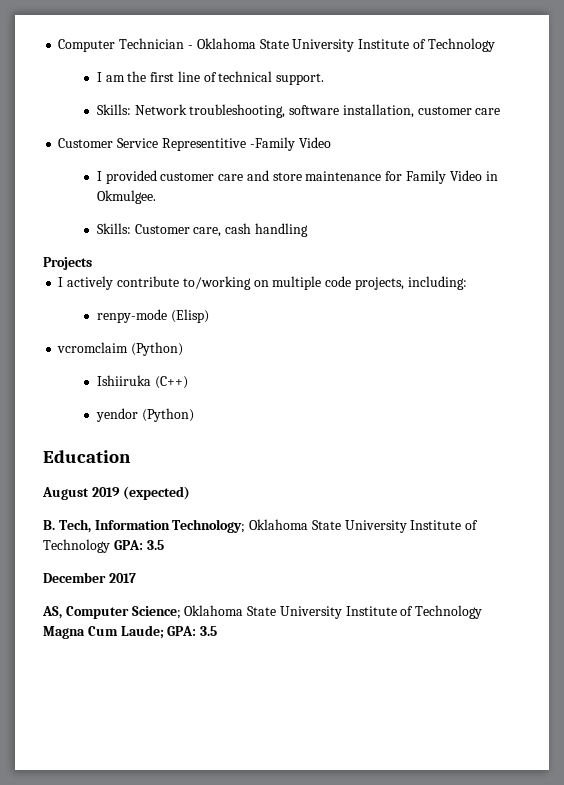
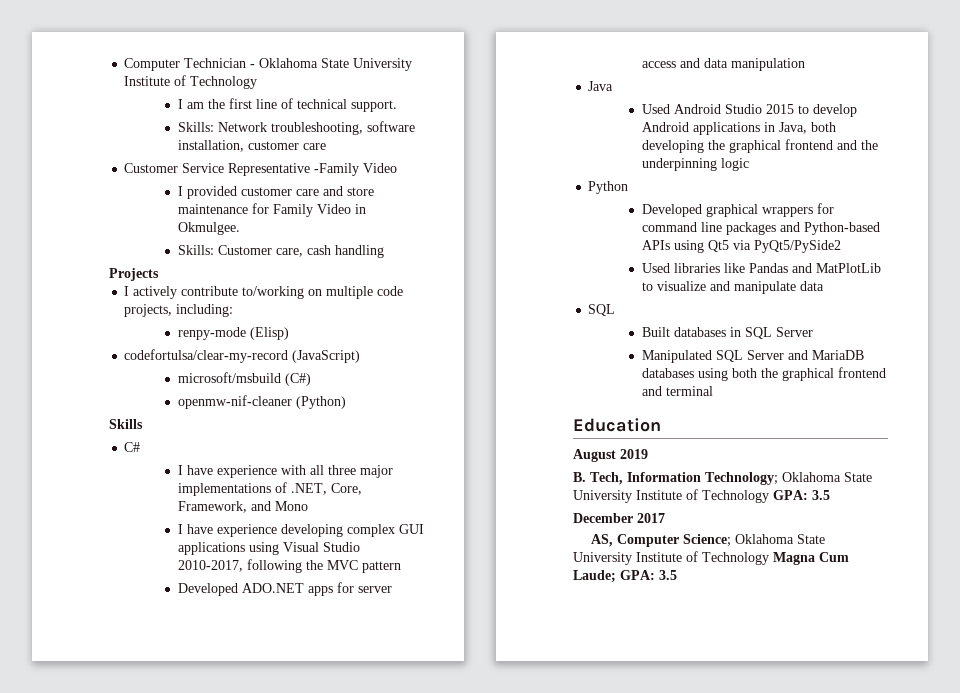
[161,138,246,151] Representitive -> [228,163,311,176] Representative
[57,342,184,356] [96,375,188,389] [95,408,194,422] vcromclaim (Python) // Ishiiruka (C++) // yendor (Python) -> [124,349,361,363] [177,372,311,386] [177,395,346,409] [109,419,143,429] [124,442,141,452] [177,465,393,478] [177,482,362,496] [177,501,308,513] [177,524,424,537] [177,542,360,555] [177,559,401,573] [177,582,392,596] [641,58,805,71] [588,81,614,91] [641,104,857,117] [641,122,836,135] [641,139,878,153] [641,158,749,171] [588,181,629,194] [641,203,834,217] [641,222,880,235] [641,240,841,253] [641,263,881,273] [641,281,824,294] [588,304,616,316] [641,327,813,339] [641,350,864,363] [641,367,886,381] [641,386,713,396] codefortulsa/clear-my-record (JavaScript) // microsoft/msbuild (C#) // openmw-nif-cleaner (Python) // Skills // C# // I have experience with all three major implementations of .NET, Core, Framework, and Mono // I have experience developing complex GUI applications using Visual Studio 2010-2017, following the MVC pattern // Developed ADO.NET apps for server access and data manipulation // Java // Used Android Studio 2015 to develop Android applications in Java, both developing the graphical frontend and the underpinning logic // Python // Developed graphical wrappers for command line packages and Python-based APIs using Qt5 via PyQt5/PySide2 // Used libraries like Pandas and MatPlotLib to visualize and manipulate data // SQL // Built databases in SQL Server // Manipulated SQL Server and MariaDB databases using both the graphical frontend and terminal
[122,486,190,500] (expected) -> (648, 454) none

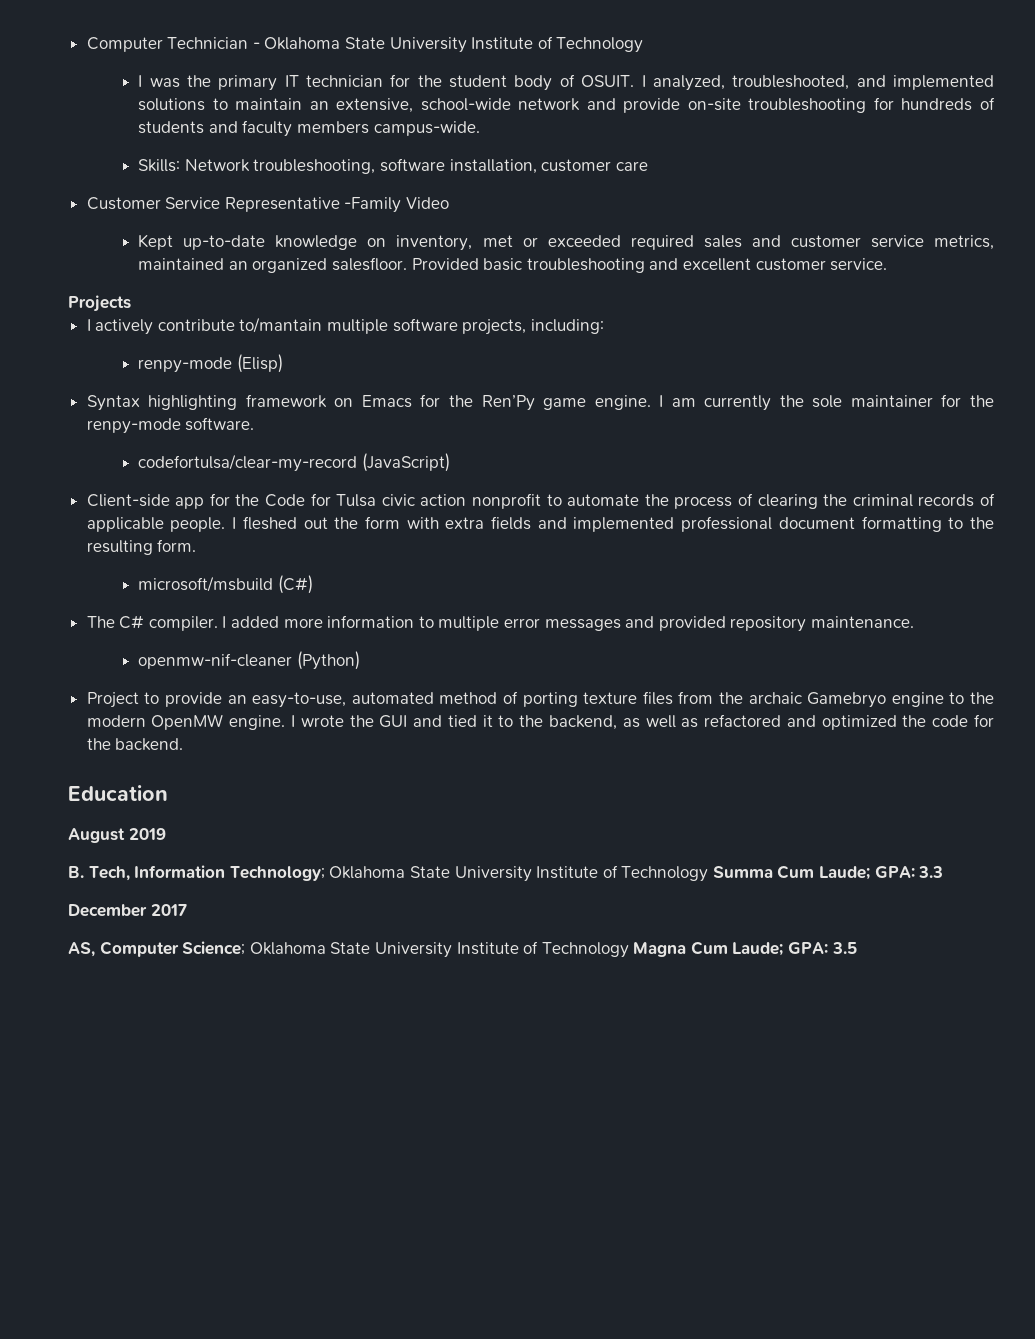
[186,98,397,112] am the first line of technical support. -> [149,74,994,91] [138,97,995,113] [138,120,480,137] was the primary IT technician for the student body of OSUIT. I analyzed, troubleshooted, and implemented solutions to maintain an extensive, school-wide network and provide on-site troubleshooting for hundreds of students and faculty members campus-wide.
[177,186,374,199] [177,203,366,217] [177,222,240,235] [177,245,384,258] I provided customer care and store maintenance for Family Video in Okmulgee. // Skills: Customer care, cash handling -> [138,234,994,251] [138,257,888,273] Kept up-to-date knowledge on inventory, met or exceeded required sales and customer service metrics, maintained an organized salesfloor. Provided basic troubleshooting and excellent customer service.
[242,286,404,299] to/working on multiple code -> [239,317,458,334] to/mantain multiple software
[124,349,361,363] [177,372,311,386] [177,395,346,409] [109,419,143,429] [124,442,141,452] [177,465,393,478] [177,482,362,496] [177,501,308,513] [177,524,424,537] [177,542,360,555] [177,559,401,573] [177,582,392,596] [641,58,805,71] [588,81,614,91] [641,104,857,117] [641,122,836,135] [641,139,878,153] [641,158,749,171] [588,181,629,194] [641,203,834,217] [641,222,880,235] [641,240,841,253] [641,263,881,273] [641,281,824,294] [588,304,616,316] [641,327,813,339] [641,350,864,363] [641,367,886,381] [641,386,713,396] codefortulsa/clear-my-record (JavaScript) // microsoft/msbuild (C#) // openmw-nif-cleaner (Python) // Skills // C# // I have experience with all three major implementations of .NET, Core, Framework, and Mono // I have experience developing complex GUI applications using Visual Studio 2010-2017, following the MVC pattern // Developed ADO.NET apps for server access and data manipulation // Java // Used Android Studio 2015 to develop Android applications in Java, both developing the graphical frontend and the underpinning logic // Python // Developed graphical wrappers for command line packages and Python-based APIs using Qt5 via PyQt5/PySide2 // Used libraries like Pandas and MatPlotLib to visualize and manipulate data // SQL // Built databases in SQL Server // Manipulated SQL Server and MariaDB databases using both the graphical frontend and terminal -> [86,394,994,411] [86,417,255,434] [138,453,450,472] [86,493,995,509] [86,516,994,532] [86,539,197,555] [138,575,313,594] [86,615,914,632] [138,651,360,670] [86,691,995,708] [86,714,994,730] [86,738,184,751] Syntax highlighting framework on Emacs for the Ren’Py game engine. I am currently the sole maintainer for the renpy-mode software. // codefortulsa/clear-my-record (JavaScript) // Client-side app for the Code for Tulsa civic action nonprofit to automate the process of clearing the criminal records of applicable people. I fleshed out the form with extra fields and implemented professional document formatting to the resulting form. // microsoft/msbuild (C#) // The C# compiler. I added more information to multiple error messages and provided repository maintenance. // openmw-nif-cleaner (Python) // Project to provide an easy-to-use, automated method of porting texture files from the archaic Gamebryo engine to the modern OpenMW engine. I wrote the GUI and tied it to the backend, as well as refactored and optimized the code for the backend.
[773,490,830,500] GPA: 3.5 -> [712,865,944,880] Summa Cum Laude; GPA: 3.3

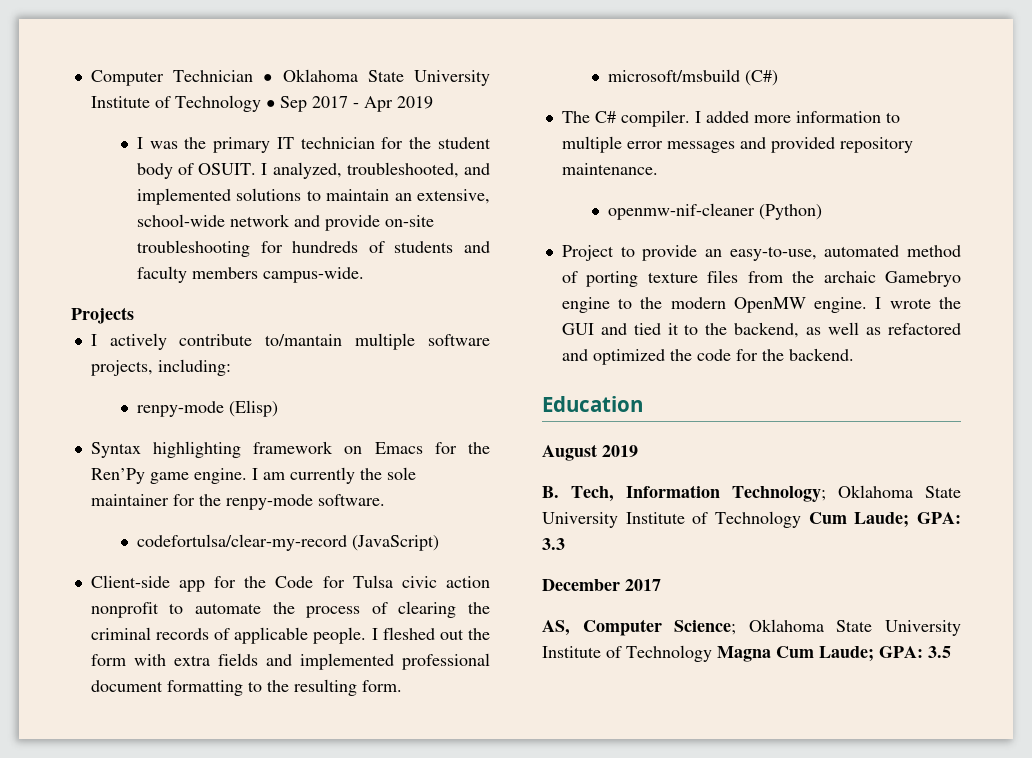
[252,36,644,53] - Oklahoma State University Institute of Technology -> [263,69,490,86] [90,95,433,112] • Oklahoma State University Institute of Technology • Sep 2017 - Apr 2019
[138,158,648,174] [86,197,450,213] [138,234,994,251] [138,257,888,273] // Skills: Network troubleshooting, software installation, customer care // Customer Service Representative -Family Video // Kept up-to-date knowledge on inventory, met or exceeded required sales and customer service metrics, maintained an organized salesfloor. Provided basic troubleshooting and excellent customer service. -> (364, 275) none
[712,866,773,878] Summa -> (801, 519) none

